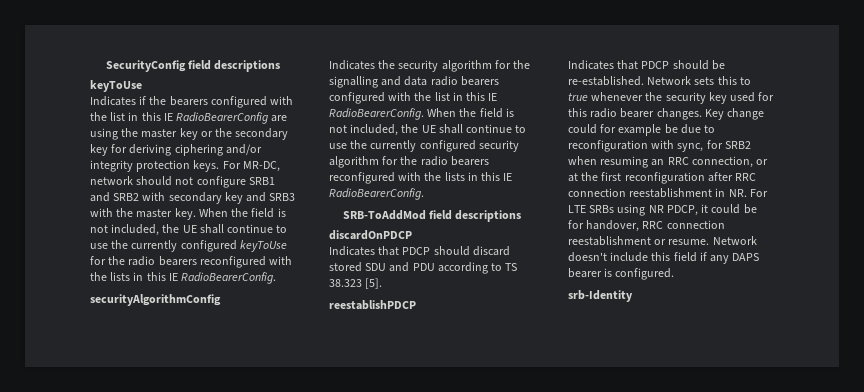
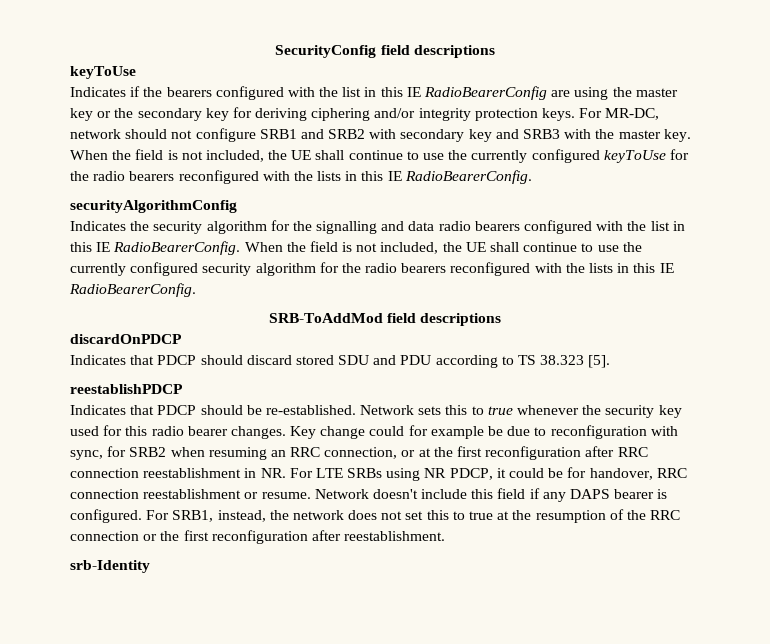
(675, 274) none -> [146,509,681,523] [70,530,446,544] For SRB1, instead, the network does not set this to true at the resumption of the RRC connection or the first reconfiguration after reestablishment.

